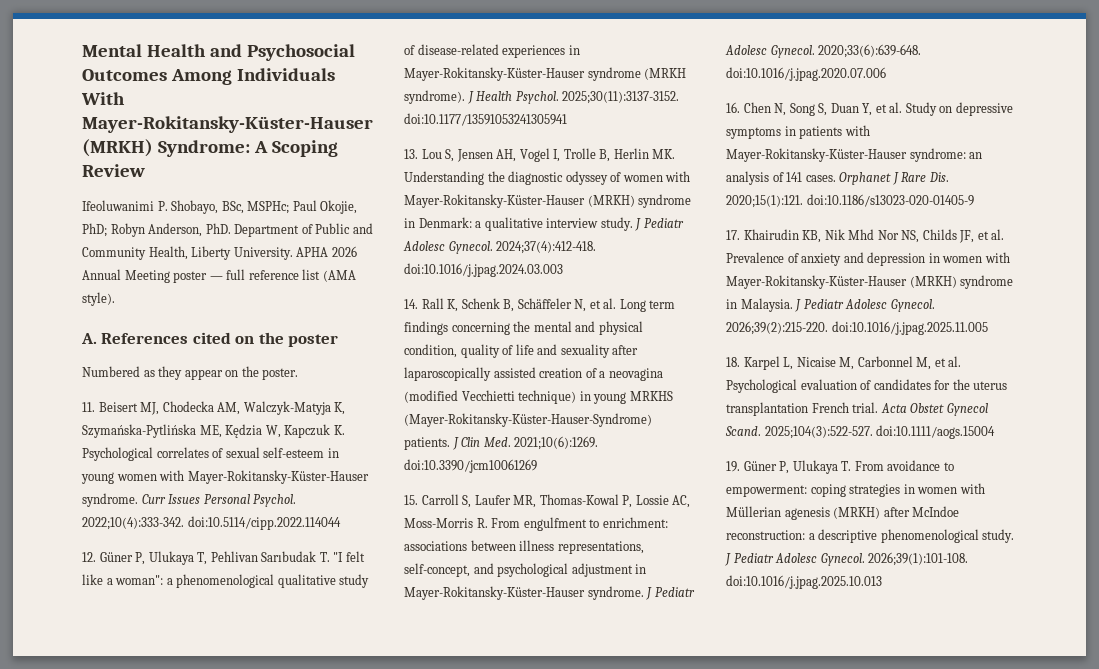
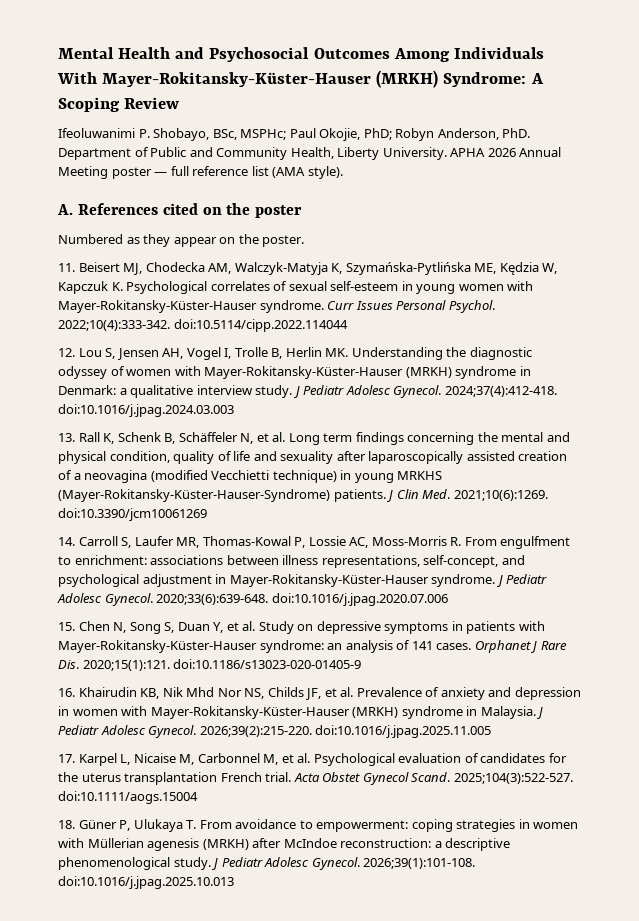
[99,551,365,565] [82,574,370,588] [404,44,580,58] [404,67,687,81] [404,90,680,104] [404,113,567,126] [404,149,418,159] Güner P, Ulukaya T, Pehlivan Sarıbudak T. "I felt like a woman": a phenomenological qualitative study of disease-related experiences in Mayer-Rokitansky-Küster-Hauser syndrome (MRKH syndrome). J Health Psychol. 2025;30(11):3137-3152. doi:10.1177/13591053241305941 // 13. -> (75, 352) none
[404,299,418,309] 14. -> [58,433,75,442] 13.
[404,495,418,505] 15. -> [58,537,75,546] 14.
[726,102,740,113] 16. -> [58,622,75,631] 15.
[726,230,740,240] 17. -> [58,688,75,697] 16.
[726,357,740,367] 18. -> [58,754,75,763] 17.
[726,461,740,472] 19. -> [58,820,75,829] 18.

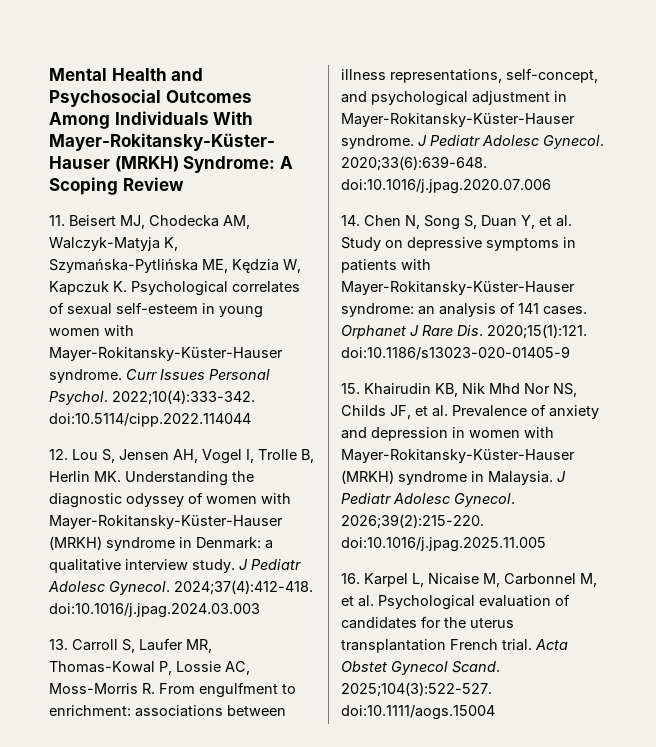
[58,128,531,141] [58,147,562,160] [58,166,343,179] [57,203,303,218] [58,234,305,247] // Ifeoluwanimi P. Shobayo, BSc, MSPHc; Paul Okojie, PhD; Robyn Anderson, PhD. Department of Public and Community Health, Liberty University. APHA 2026 Annual Meeting poster — full reference list (AMA style). // A. References cited on the poster // Numbered as they appear on the poster. -> (184, 184) none
[78,432,570,445] [58,451,568,464] [58,470,443,483] [58,489,548,502] [58,508,207,521] [58,537,75,546] Rall K, Schenk B, Schäffeler N, et al. Long term findings concerning the mental and physical condition, quality of life and sexuality after laparoscopically assisted creation of a neovagina (modified Vecchietti technique) in young MRKHS (Mayer-Rokitansky-Küster-Hauser-Syndrome) patients. J Clin Med. 2021;10(6):1269. doi:10.3390/jcm10061269 // 14. -> (68, 644) none
[58,622,75,631] 15. -> [341,215,360,226] 14.
[58,688,75,697] 16. -> [341,383,360,394] 15.
[58,754,75,763] 17. -> [341,573,360,584] 16.
[58,819,579,832] [58,838,511,851] [58,857,476,870] [58,876,234,889] // 18. Güner P, Ulukaya T. From avoidance to empowerment: coping strategies in women with Müllerian agenesis (MRKH) after McIndoe reconstruction: a descriptive phenomenological study. J Pediatr Adolesc Gynecol. 2026;39(1):101-108. doi:10.1016/j.jpag.2025.10.013 -> (495, 712) none

